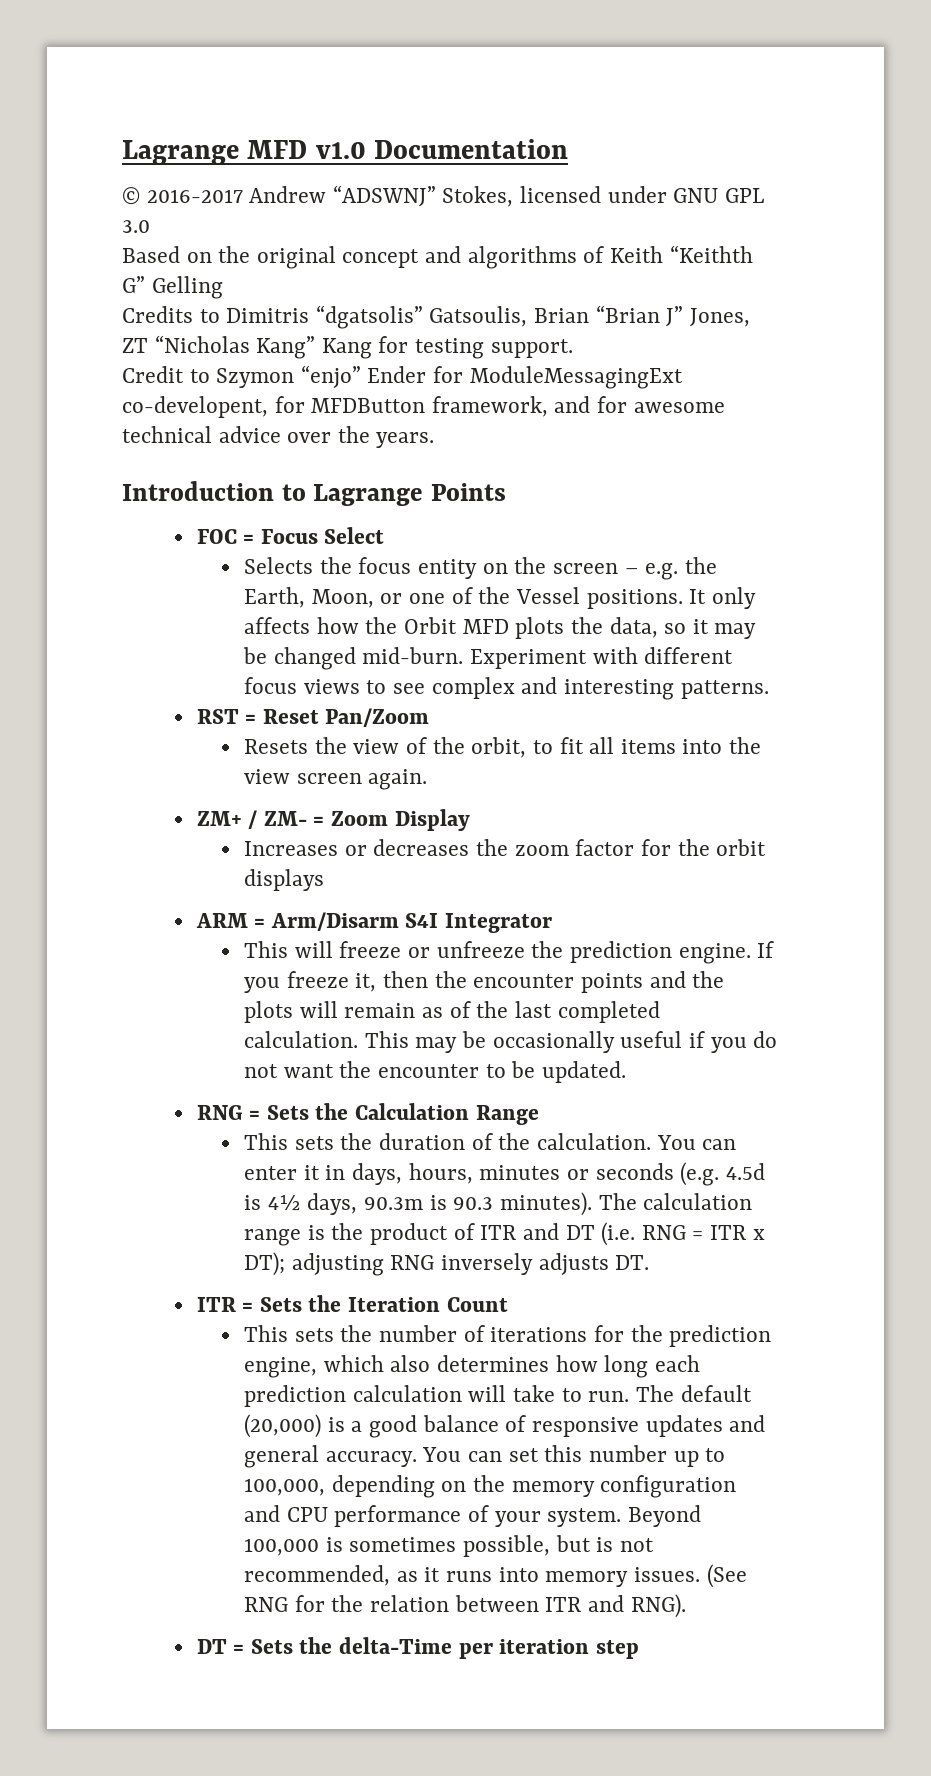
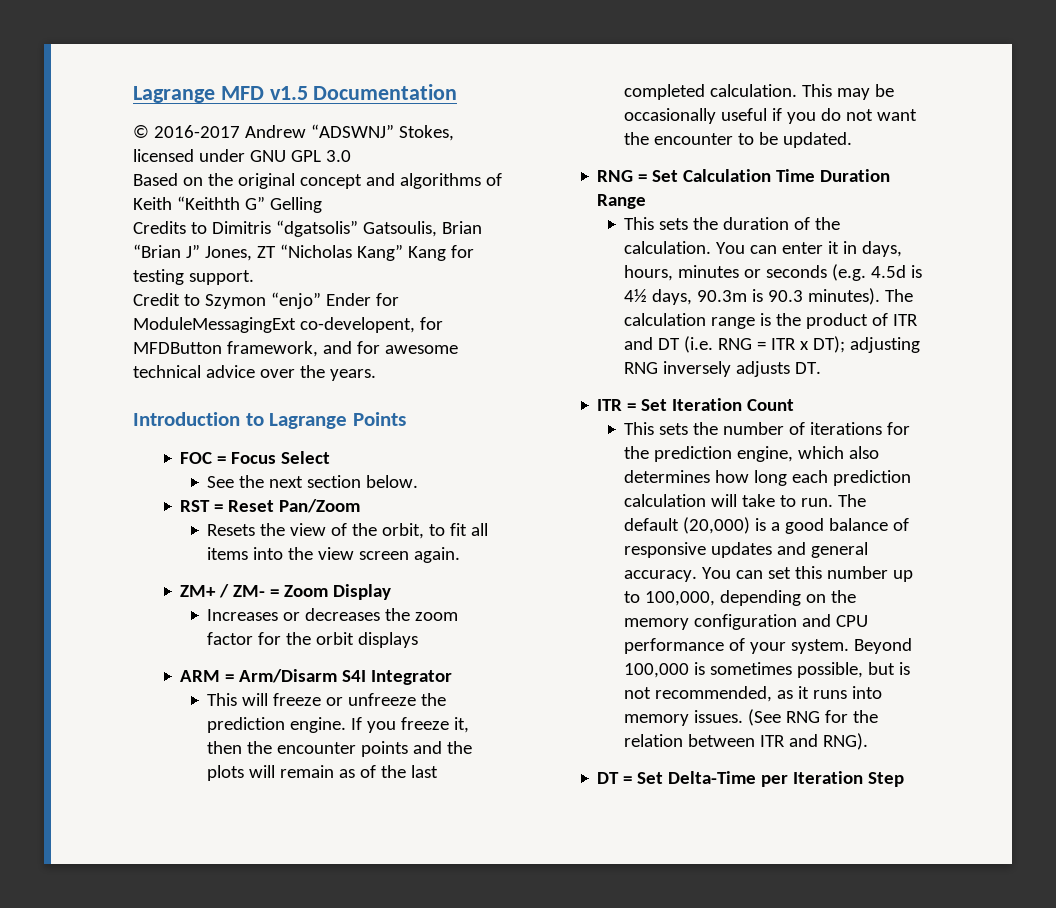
[315,142,366,159] v1.0 -> [269,86,308,100] v1.5
[244,557,717,580] [244,587,756,609] [244,617,757,639] [243,647,734,670] [244,677,769,700] Selects the focus entity on the screen – e.g. the Earth, Moon, or one of the Vessel positions. It only affects how the Orbit MFD plots the data, so it may be changed mid-burn. Experiment with different focus views to see complex and interesting patterns. -> [207,475,419,488] See the next section below.
[266,1103,470,1120] Sets the Calculation -> [652,169,891,182] Set Calculation Time Duration
[259,1295,342,1312] Sets the -> [641,399,668,411] Set
[250,1637,639,1659] Sets the delta-Time per iteration step -> [637,771,905,787] Set Delta-Time per Iteration Step

